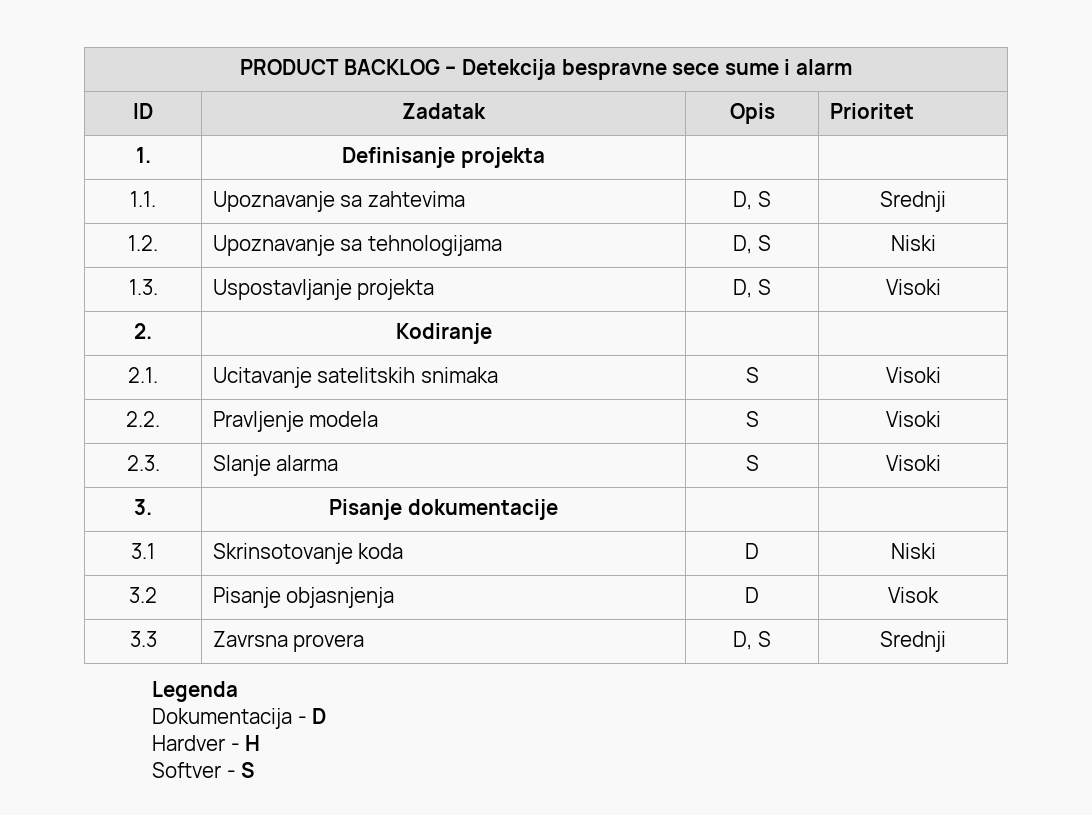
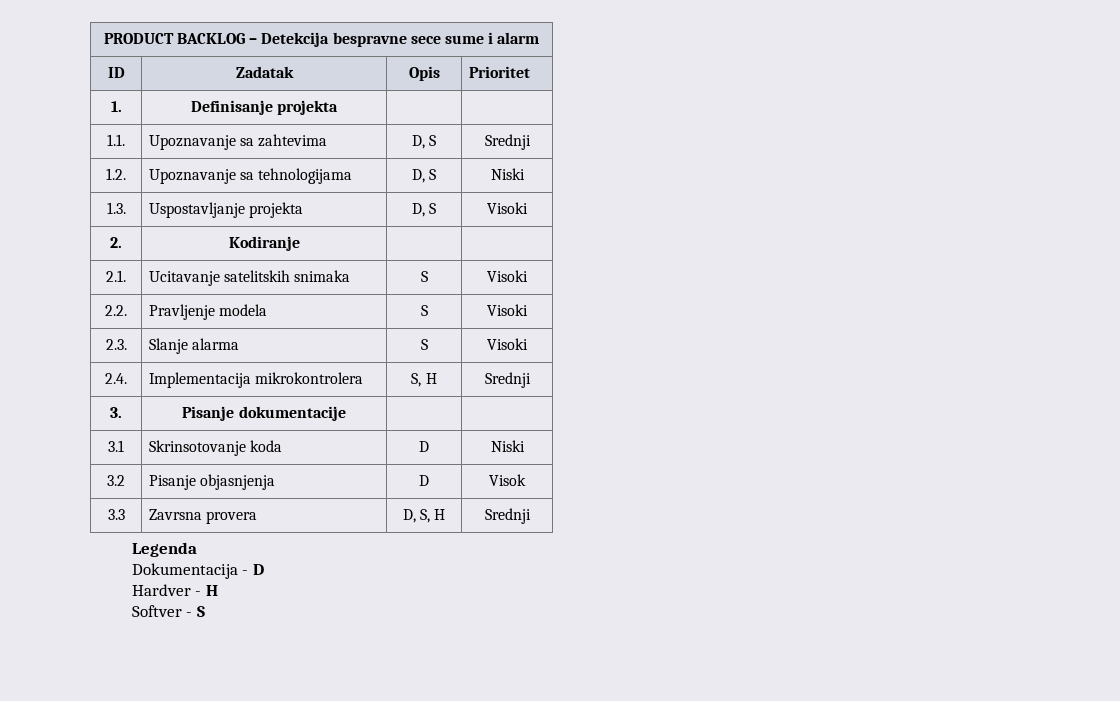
(941, 463) none -> [105,373,127,384] [148,372,364,388] [411,373,437,387] [484,372,531,388] // 2.4. | Implementacija mikrokontrolera | S, H | Srednji
[757,631,771,647] S -> [420,509,446,523] S, H

